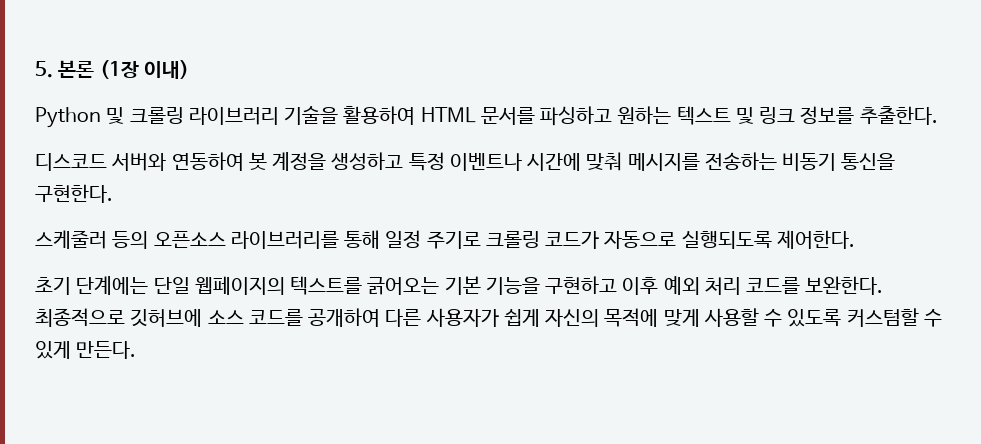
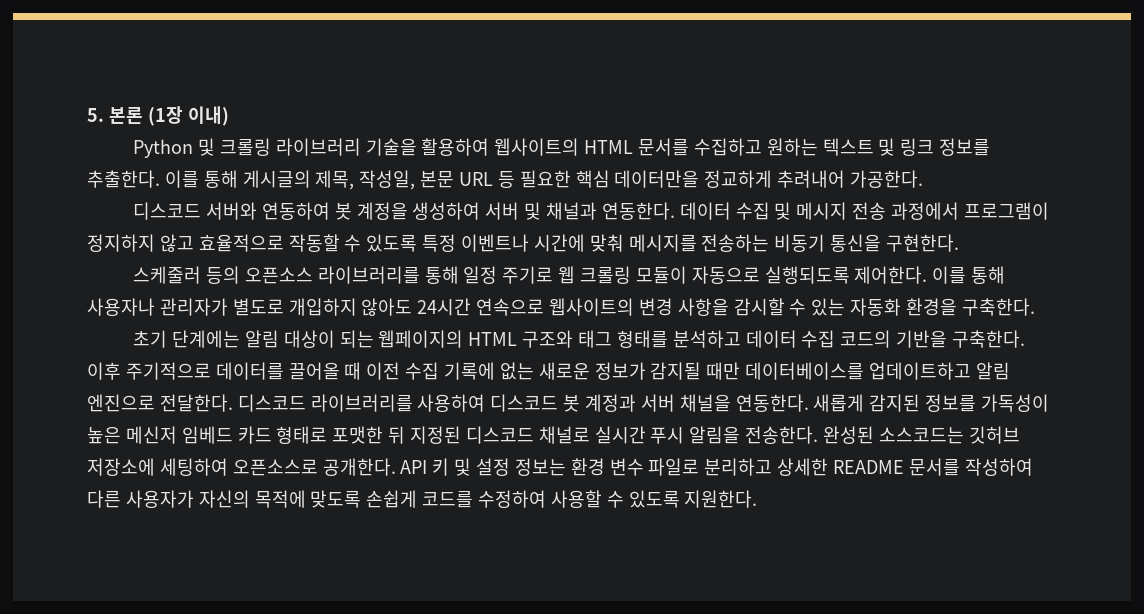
(416, 115) none -> [494,138,580,156] 웹사이트의
[540,106,613,126] 파싱하고 -> [693,138,762,156] 수집하고
(938, 115) none -> [164,170,924,190] 이를 통해 게시글의 제목, 작성일, 본문 URL 등 필요한 핵심 데이터만을 정교하게 추려내어 가공한다.
[331,152,404,170] 생성하고 -> [412,202,1049,220] [87,234,418,252] 생성하여 서버 및 채널과 연동한다. 데이터 수집 및 메시지 전송 과정에서 프로그램이 정지하지 않고 효율적으로 작동할 수 있도록
[485,231,600,249] 크롤링 코드가 -> [558,266,687,284] 웹 크롤링 모듈이
[35,276,884,295] [35,308,381,327] // 초기 단계에는 단일 웹페이지의 텍스트를 긁어오는 기본 기능을 구현하고 이후 예외 처리 코드를 보완한다. 최종적으로 깃허브에 소스 코드를 공개하여 -> [932,266,1006,284] [87,298,1035,316] [133,330,1026,348] [87,362,1010,380] [87,394,1050,412] [87,426,1020,444] [87,458,1033,476] 이를 통해 사용자나 관리자가 별도로 개입하지 않아도 24시간 연속으로 웹사이트의 변경 사항을 감시할 수 있는 자동화 환경을 구축한다. // 초기 단계에는 알림 대상이 되는 웹페이지의 HTML 구조와 태그 형태를 분석하고 데이터 수집 코드의 기반을 구축한다. 이후 주기적으로 데이터를 끌어올 때 이전 수집 기록에 없는 새로운 정보가 감지될 때만 데이터베이스를 업데이트하고 알림 엔진으로 전달한다. 디스코드 라이브러리를 사용하여 디스코드 봇 계정과 서버 채널을 연동한다. 새롭게 감지된 정보를 가독성이 높은 메신저 임베드 카드 형태로 포맷한 뒤 지정된 디스코드 채널로 실시간 푸시 알림을 전송한다. 완성된 소스코드는 깃허브 저장소에 세팅하여 오픈소스로 공개한다. API 키 및 설정 정보는 환경 변수 파일로 분리하고 상세한 README 문서를 작성하여
[503,309,540,327] 쉽게 -> (194, 499) none
[663,308,942,327] [35,341,137,359] 맞게 사용할 수 있도록 커스텀할 수 있게 만든다. -> [310,490,758,508] 맞도록 손쉽게 코드를 수정하여 사용할 수 있도록 지원한다.

